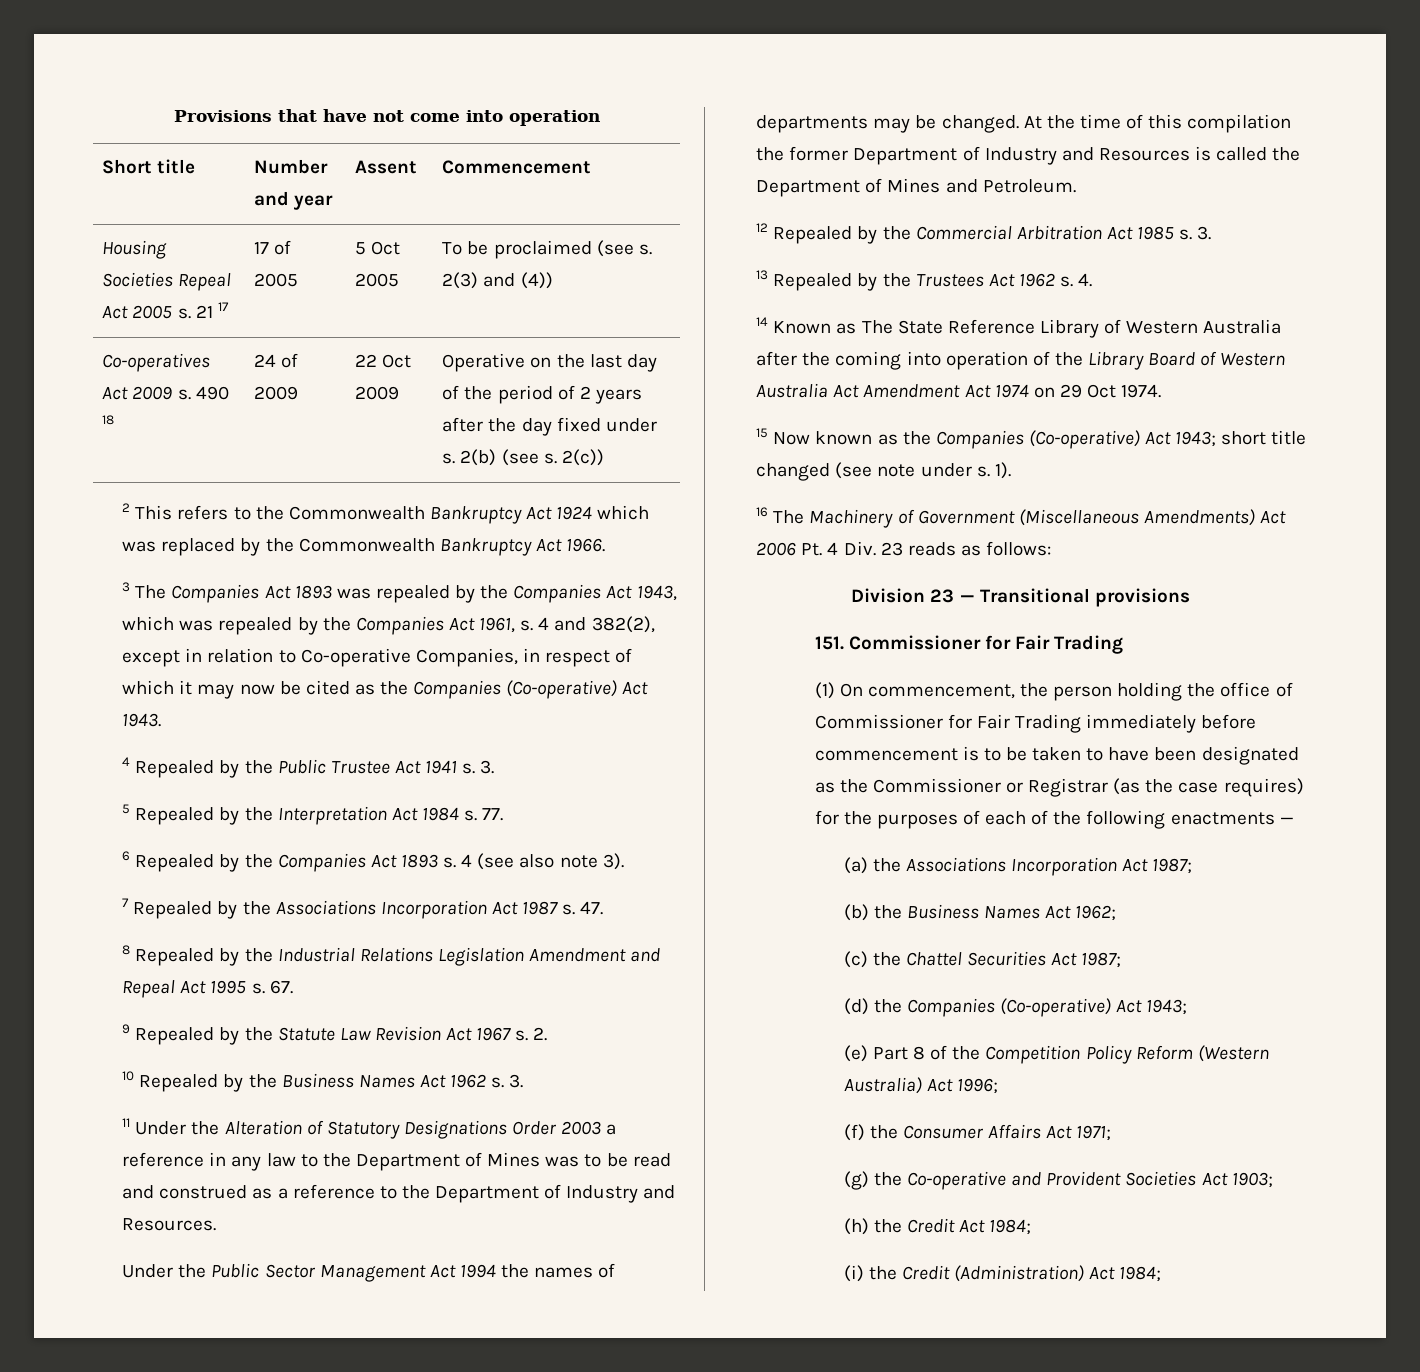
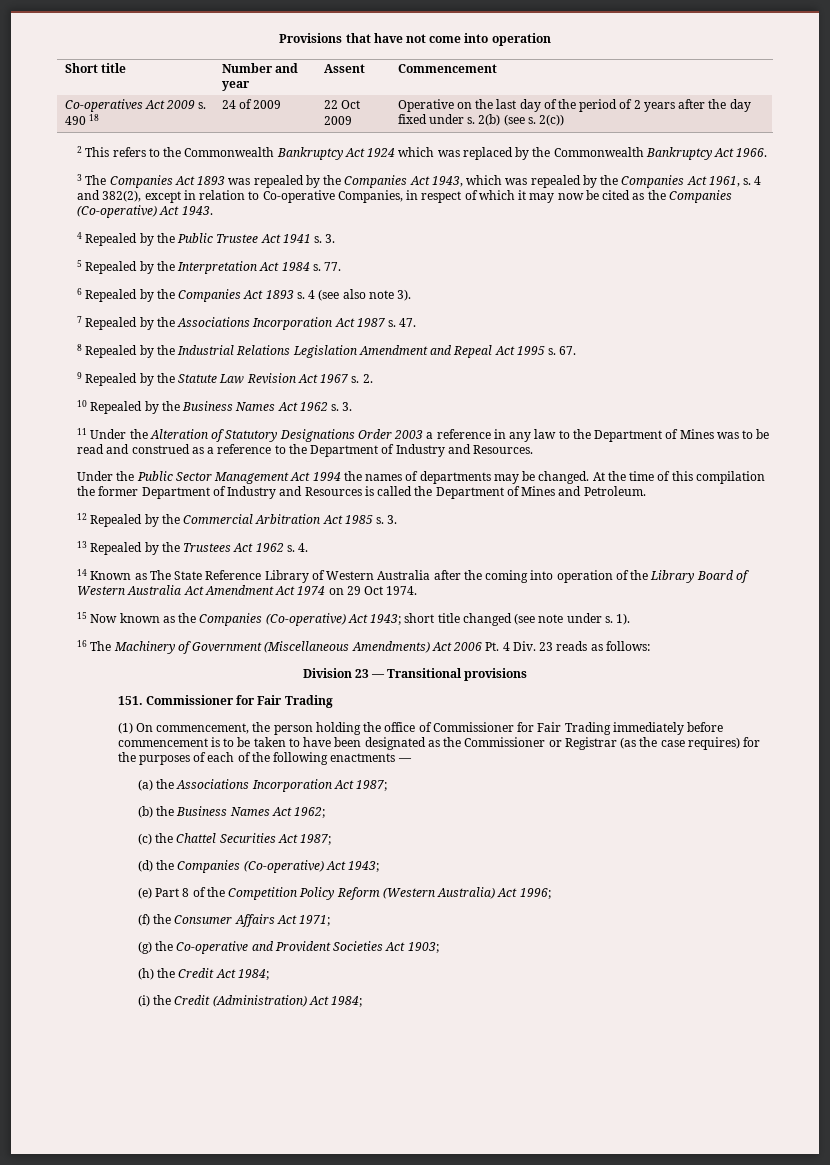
[102,240,168,259] [102,272,232,291] [102,302,229,319] [254,240,292,255] [254,273,299,287] [355,241,401,255] [355,273,400,287] [442,240,652,259] [442,272,553,289] // Housing Societies Repeal Act 2005 s. 21 17 | 17 of 2005 | 5 Oct 2005 | To be proclaimed (see s. 2(3) and (4)) -> (497, 68) none

